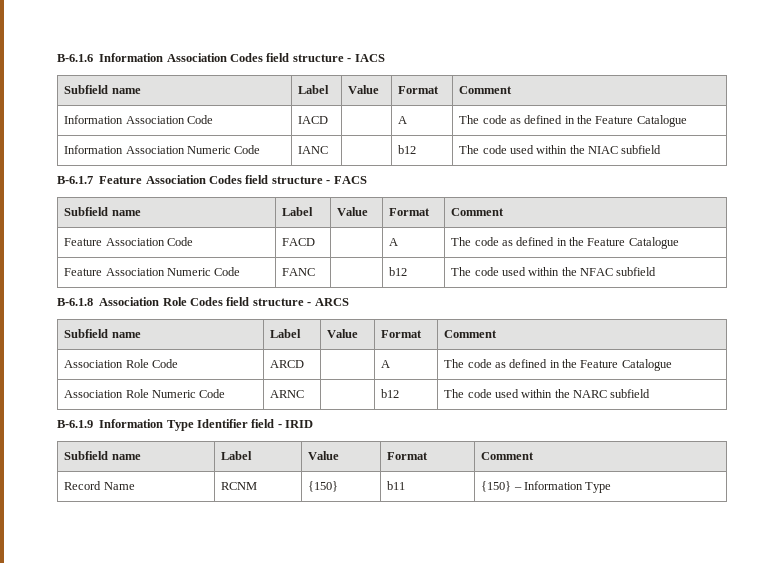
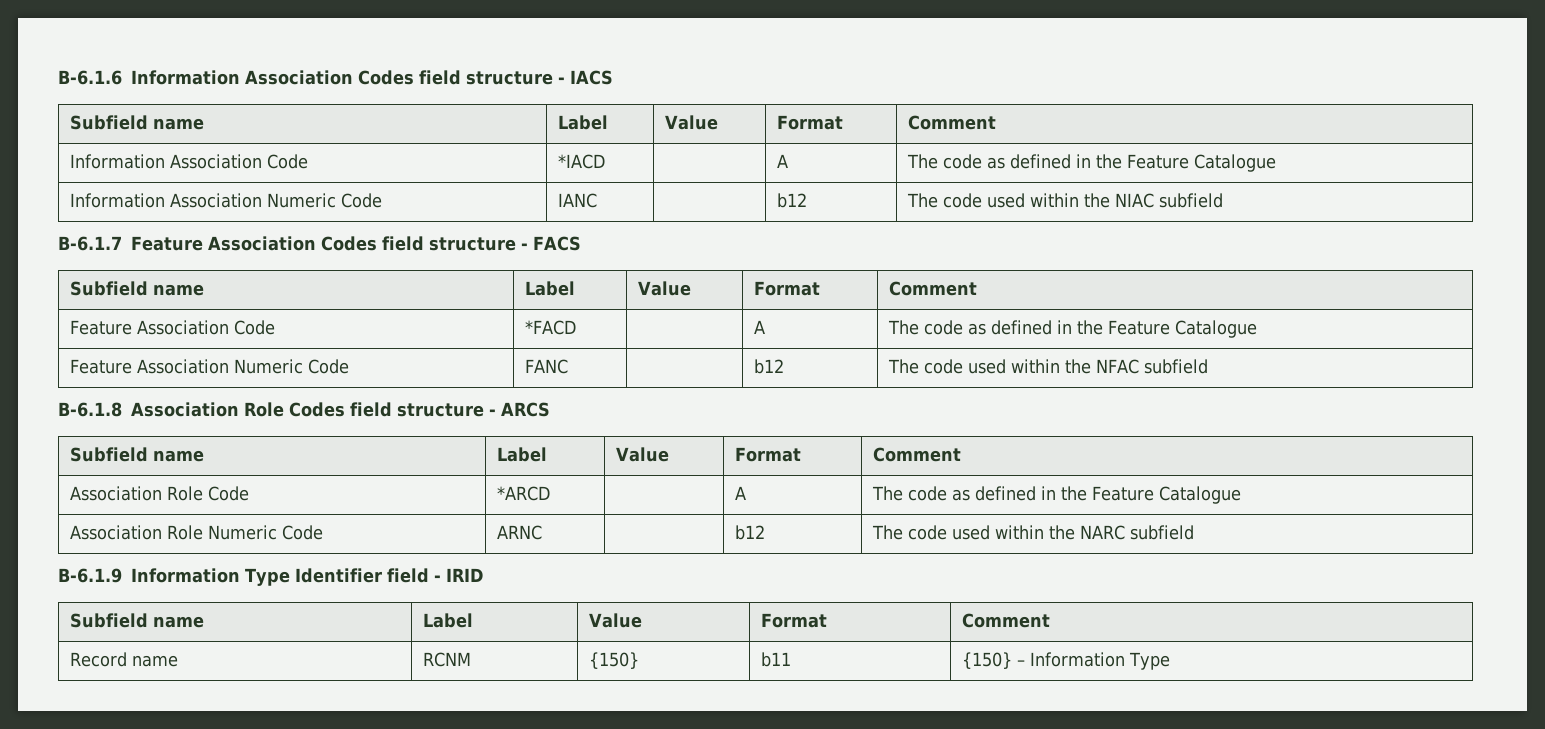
[298,116,329,124] IACD -> [558,154,606,169] *IACD
[282,238,316,246] FACD -> [525,320,577,335] *FACD
[270,360,305,368] ARCD -> [497,486,551,501] *ARCD
[103,482,135,490] Name -> [132,655,179,667] name

